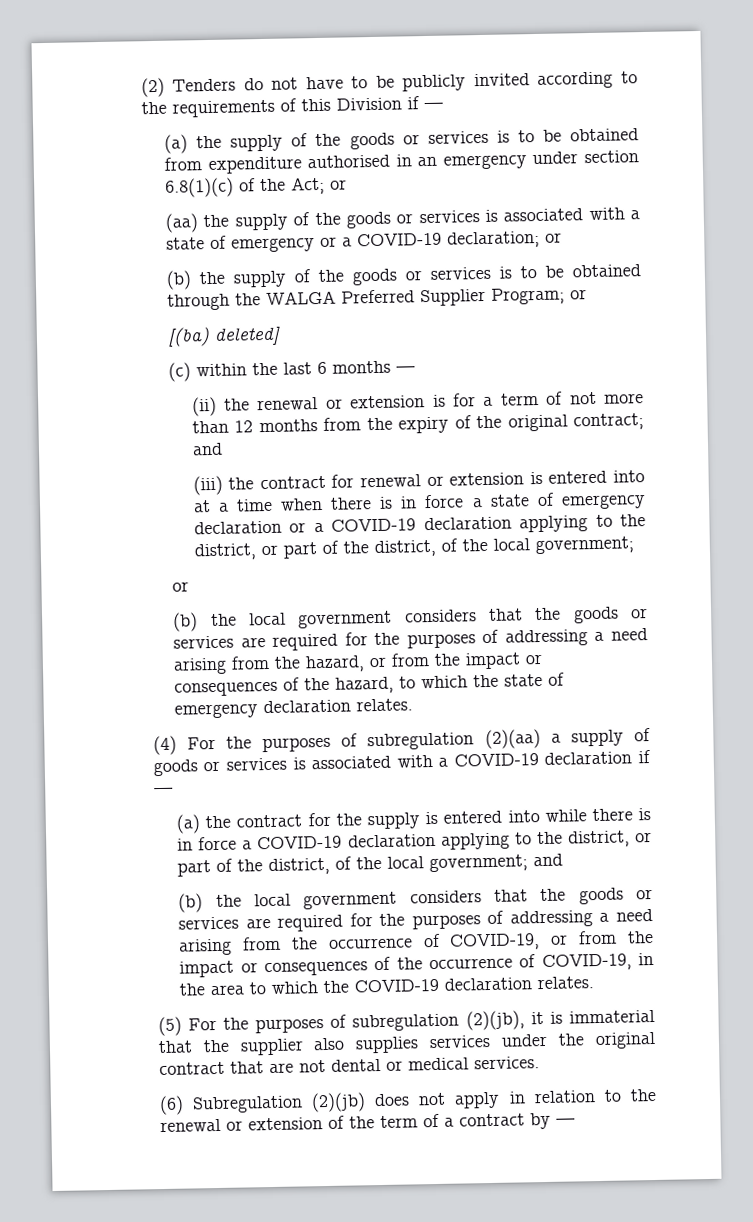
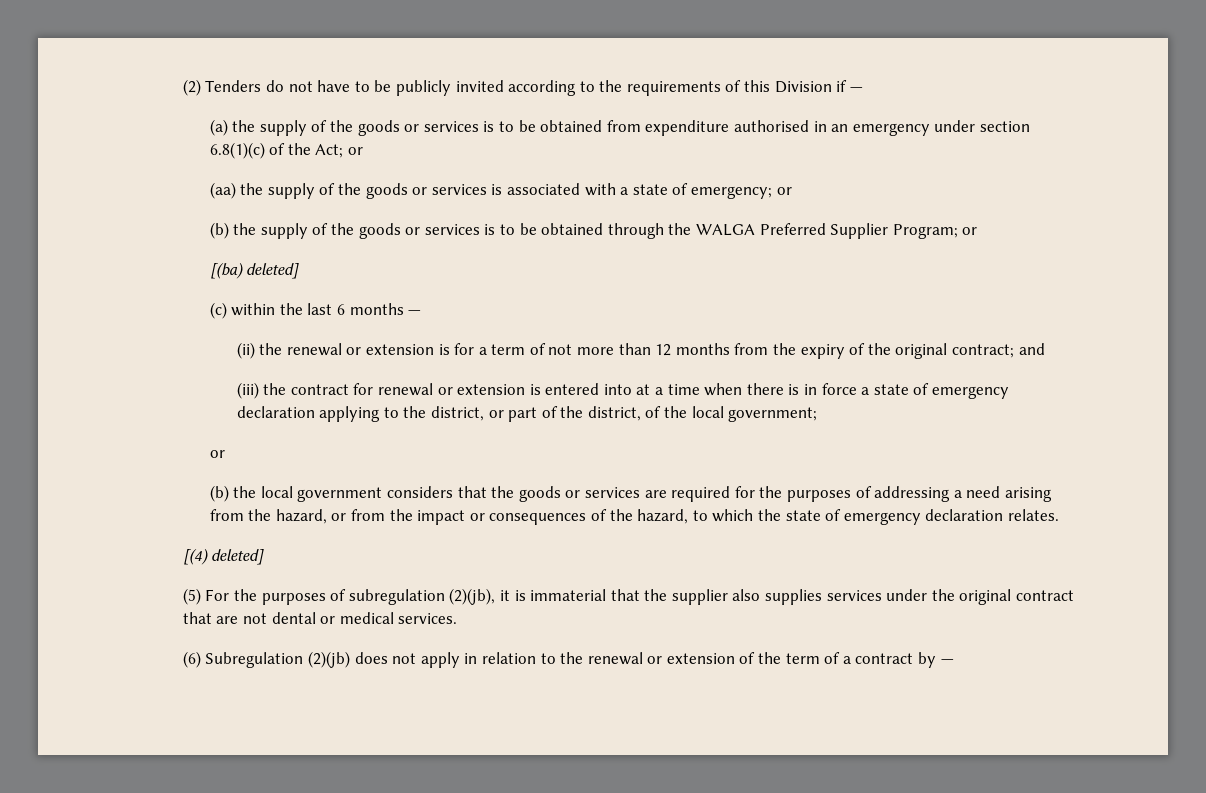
[231,230,541,253] emergency or a COVID-19 declaration; -> [690,186,772,199] emergency;
[289,516,512,533] or a COVID-19 declaration -> (315, 412) none
[152,728,651,756] [152,749,652,777] [153,787,173,795] [176,808,651,834] [177,830,652,851] [177,853,564,877] [178,887,654,913] [178,908,654,932] [178,930,655,956] [179,952,655,978] [179,976,595,996] (4) For the purposes of subregulation (2)(aa) a supply of goods or services is associated with a COVID-19 declaration if — // (a) the contract for the supply is entered into while there is in force a COVID-19 declaration applying to the district, or part of the district, of the local government; and // (b) the local government considers that the goods or services are required for the purposes of addressing a need arising from the occurrence of COVID-19, or from the impact or consequences of the occurrence of COVID-19, in the area to which the COVID-19 declaration relates. -> [182,548,265,565] [(4) deleted]

